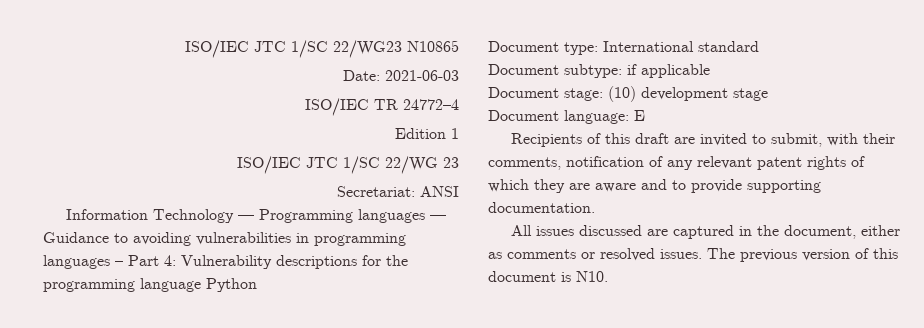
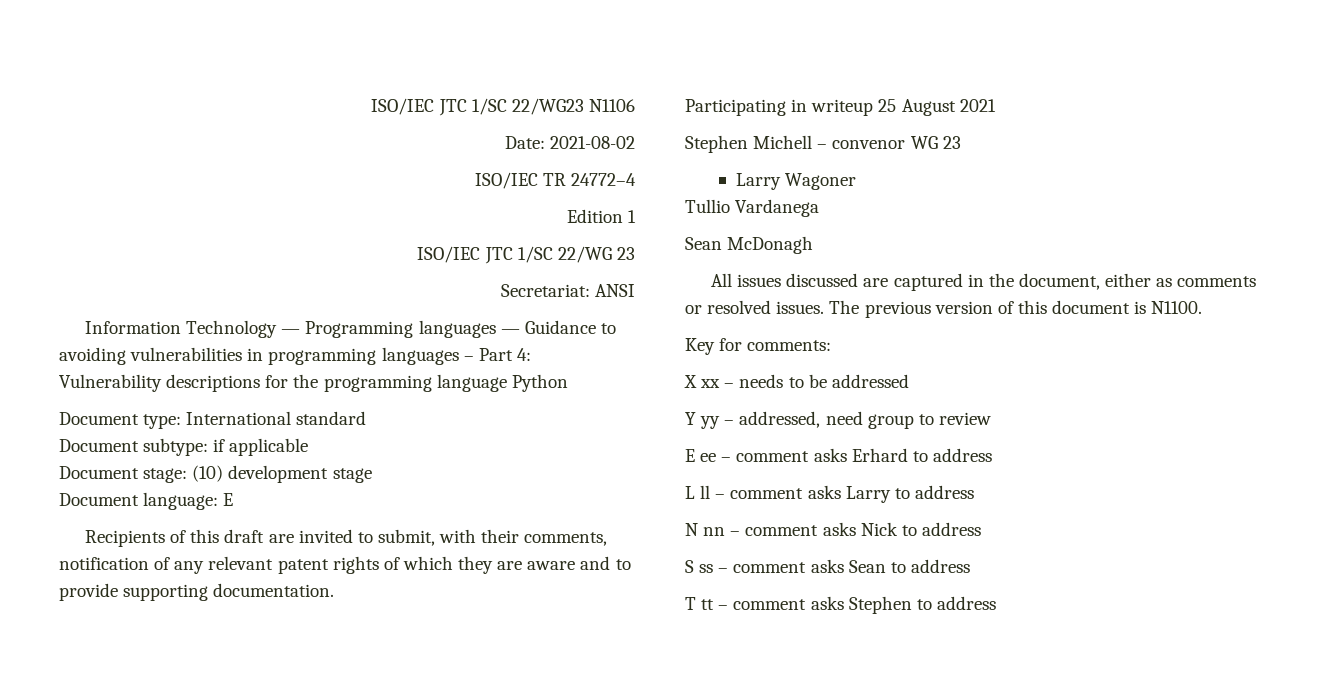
[407,40,459,52] N10865 -> [589,99,635,112] N1106
[385,70,459,81] 2021-06-03 -> [550,136,635,149] 2021-08-02
(595, 207) none -> [685,99,996,116] [685,135,961,153] [736,173,857,190] [685,199,820,217] [685,236,814,254] // Participating in writeup 25 August 2021 // Stephen Michell – convenor WG 23 // Larry Wagoner // Tullio Vardanega // Sean McDonagh
[576,271,608,282] N10. -> [1151,301,1203,314] [685,338,832,355] [684,374,909,388] [685,411,991,429] [685,448,992,462] [685,485,974,503] [685,522,981,536] [685,559,970,573] [685,596,996,614] N1100. // Key for comments: // X xx – needs to be addressed // Y yy – addressed, need group to review // E ee – comment asks Erhard to address // L ll – comment asks Larry to address // N nn – comment asks Nick to address // S ss – comment asks Sean to address // T tt – comment asks Stephen to address

